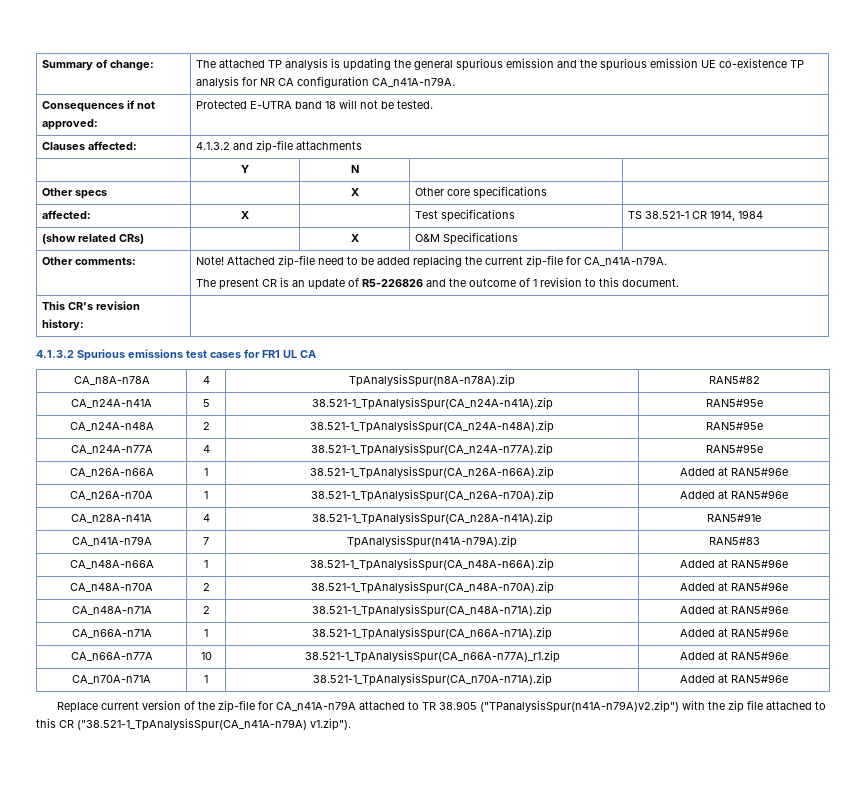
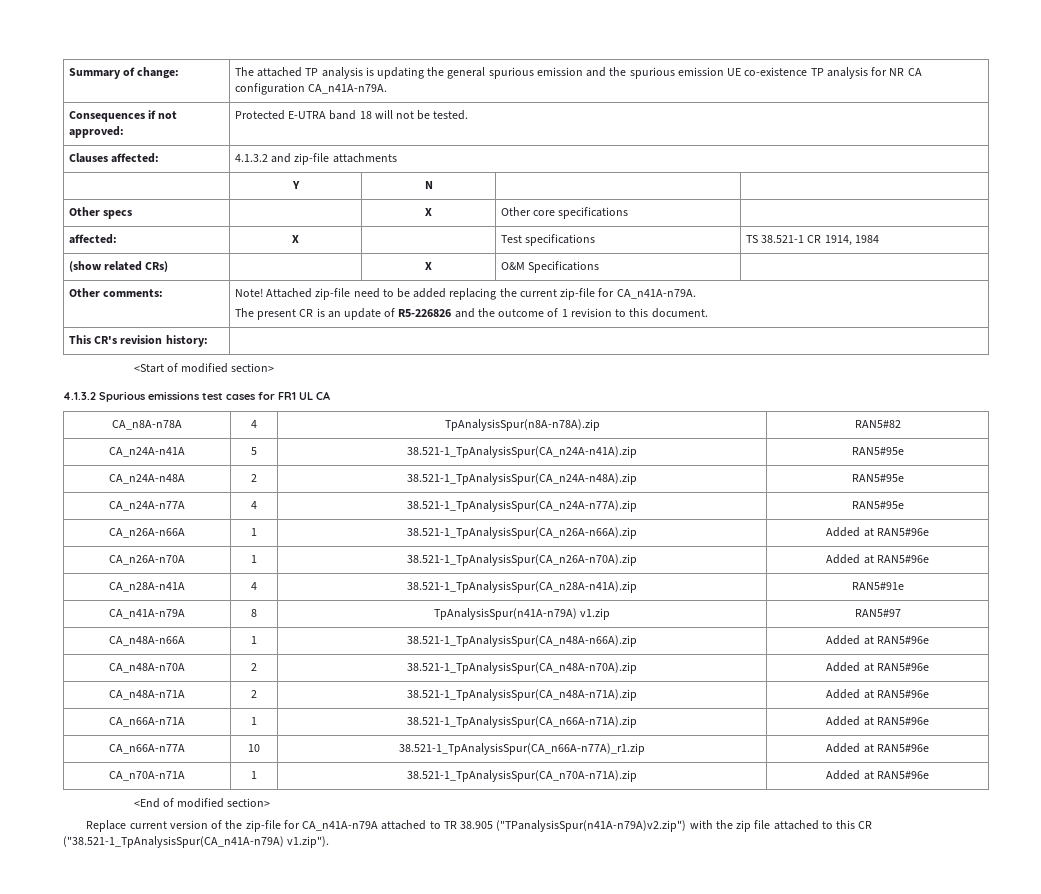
(85, 325) none -> [133,363,275,373] // <Start of modified section>
[203,537,209,545] [347,535,517,548] [708,537,760,545] 7 | TpAnalysisSpur(n41A-n79A).zip | RAN5#83 -> [251,609,257,617] [433,608,611,620] [854,609,901,617] 8 | TpAnalysisSpur(n41A-n79A) v1.zip | RAN5#97
(788, 678) none -> [133,798,271,808] // <End of modified section>

